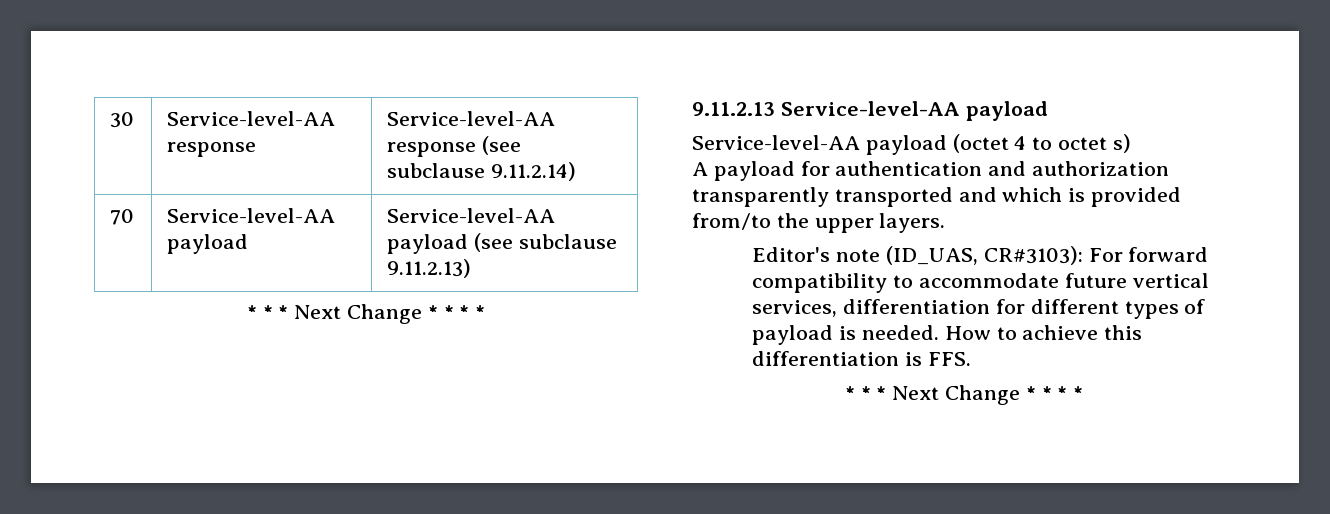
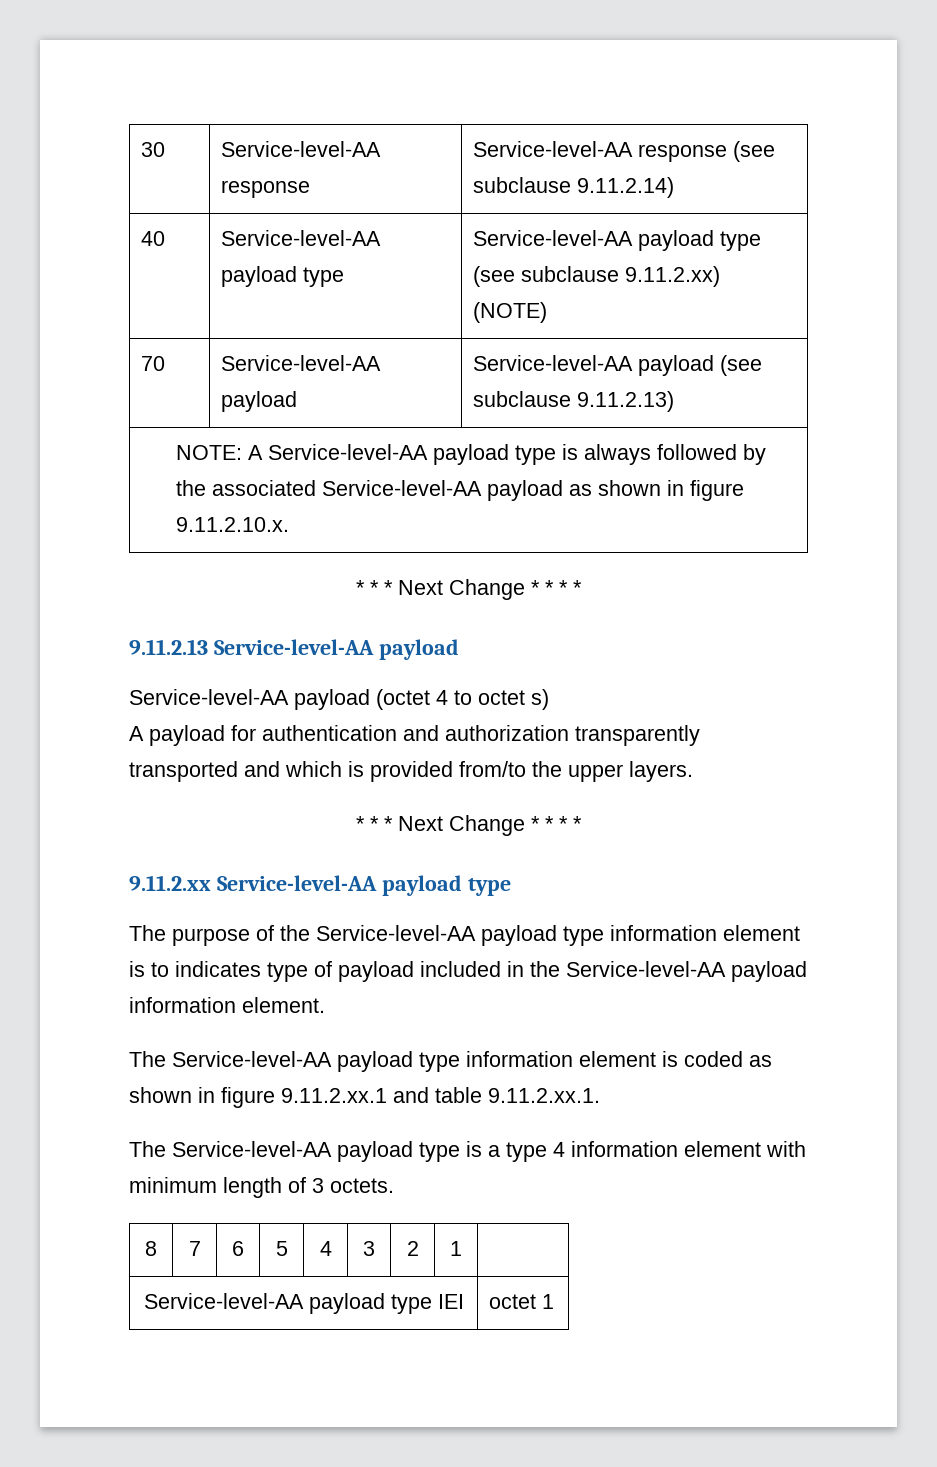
(577, 171) none -> [140,231,165,246] [220,230,381,246] [220,266,344,287] [472,230,761,251] [472,266,720,287] [472,302,547,323] // 40 | Service-level-AA payload type | Service-level-AA payload type (see subclause 9.11.2.xx) (NOTE)
(472, 268) none -> [176,444,767,465] [176,480,745,501] [176,517,290,532] // NOTE: A Service-level-AA payload type is always followed by the associated Service-level-AA payload as shown in figure 9.11.2.10.x.
[752,246,1209,265] [752,273,1209,293] [752,299,1206,319] [752,325,1143,345] [752,351,972,366] [844,385,1084,405] // Editor's note (ID_UAS, CR#3103): For forward compatibility to accommodate future vertical services, differentiation for different types of payload is needed. How to achieve this differentiation is FFS. // * * * Next Change * * * * -> [356,815,582,836] [129,875,511,896] [129,925,800,946] [129,961,807,982] [129,997,325,1013] [129,1051,772,1072] [129,1087,600,1108] [129,1141,806,1162] [129,1177,394,1198] [145,1241,157,1256] [188,1241,201,1256] [232,1241,244,1256] [275,1241,288,1256] [319,1241,332,1256] [363,1241,375,1256] [406,1241,419,1256] [450,1241,462,1256] [143,1293,464,1314] [488,1294,554,1309] // * * * Next Change * * * * // 9.11.2.xx Service-level-AA payload type // The purpose of the Service-level-AA payload type information element is to indicates type of payload included in the Service-level-AA payload information element. // The Service-level-AA payload type information element is coded as shown in figure 9.11.2.xx.1 and table 9.11.2.xx.1. // The Service-level-AA payload type is a type 4 information element with minimum length of 3 octets. // 8 | 7 | 6 | 5 | 4 | 3 | 2 | 1 | // Service-level-AA payload type IEI | octet 1

